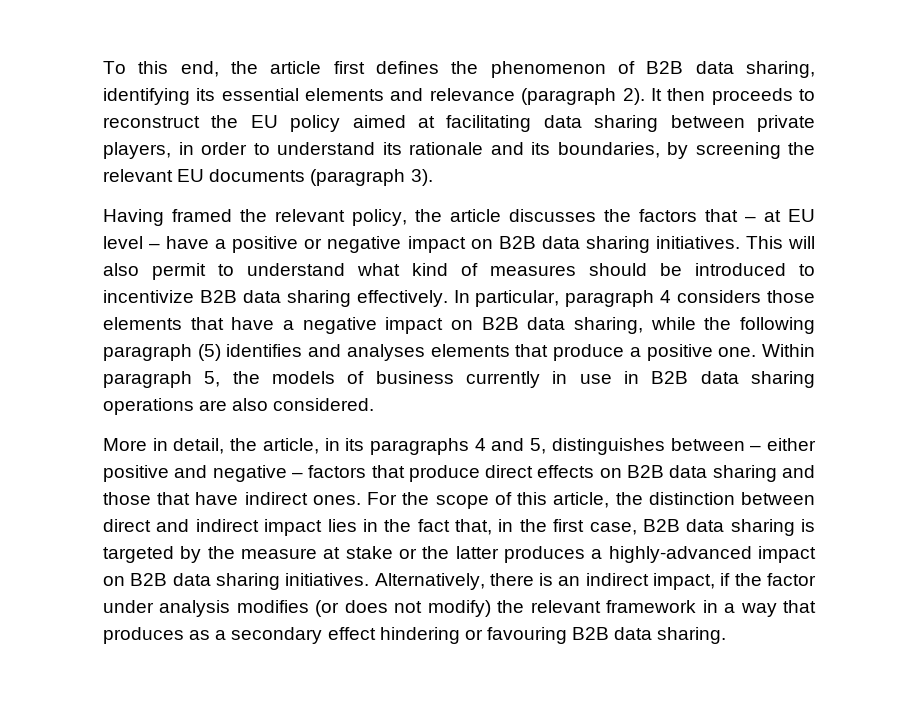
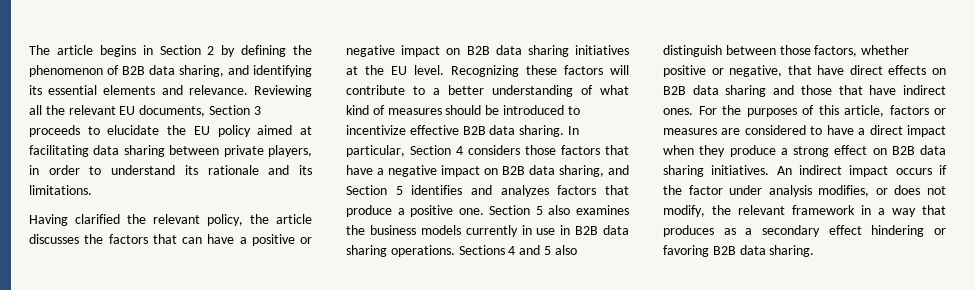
[103,61,439,77] To this end, the article first defines -> [29,45,287,57] The article begins in Section 2 by defining
(815, 69) none -> [228,65,249,75] and
[429,88,706,105] relevance (paragraph 2). It then -> [188,85,313,97] [29,105,261,117] relevance. Reviewing all the relevant EU documents, Section 3
[103,116,200,128] reconstruct -> [107,125,160,135] elucidate
[557,142,815,159] [103,169,433,186] boundaries, by screening the relevant EU documents (paragraph 3). -> [29,185,92,195] limitations.
[172,209,232,222] framed -> [75,214,120,224] clarified
[745,209,815,222] [103,236,161,249] – at EU level – -> [182,237,202,244] can
[655,236,815,249] [103,263,345,280] initiatives. This will also permit to understand -> [575,45,629,55] [346,65,629,77] [346,85,593,97] initiatives at the EU level. Recognizing these factors will contribute to a better understanding of
[199,290,448,307] B2B data sharing effectively. -> [409,125,565,137] effective B2B data sharing.
[565,290,655,307] paragraph -> [410,145,451,155] Section
[103,317,182,330] elements -> [561,145,600,155] factors
[650,317,815,334] [103,344,510,361] while the following paragraph (5) identifies and analyses elements -> [608,165,629,175] [346,185,597,197] and Section 5 identifies and analyzes factors
[762,344,816,357] [103,371,454,388] Within paragraph 5, the models of business -> [489,205,629,215] [346,225,461,235] Section 5 also examines the business models
[103,398,375,415] [103,438,816,455] [103,465,480,482] operations are also considered. // More in detail, the article, in its paragraphs 4 and 5, distinguishes between – either positive and negative – factors that produce -> [390,245,577,257] [663,45,910,57] [663,65,845,77] operations. Sections 4 and 5 also distinguish between those factors, whether positive or negative, that have
[435,495,489,509] scope -> [746,108,797,117] purposes
[615,492,816,505] [103,519,815,536] [103,546,816,563] [103,573,716,590] the distinction between direct and indirect impact lies in the fact that, in the first case, B2B data sharing is targeted by the measure at stake or the latter produces a highly-advanced impact on B2B data sharing initiatives. Alternatively, there is an indirect impact, -> [889,105,946,115] [663,125,946,137] [663,145,946,157] [663,165,932,177] factors or measures are considered to have a direct impact when they produce a strong effect on B2B data sharing initiatives. An indirect impact occurs
[236,600,340,617] modifies (or -> [818,185,888,197] modifies, or
[427,600,491,617] modify) -> [663,205,705,217] modify,
[486,627,567,644] favouring -> [663,245,709,257] favoring

